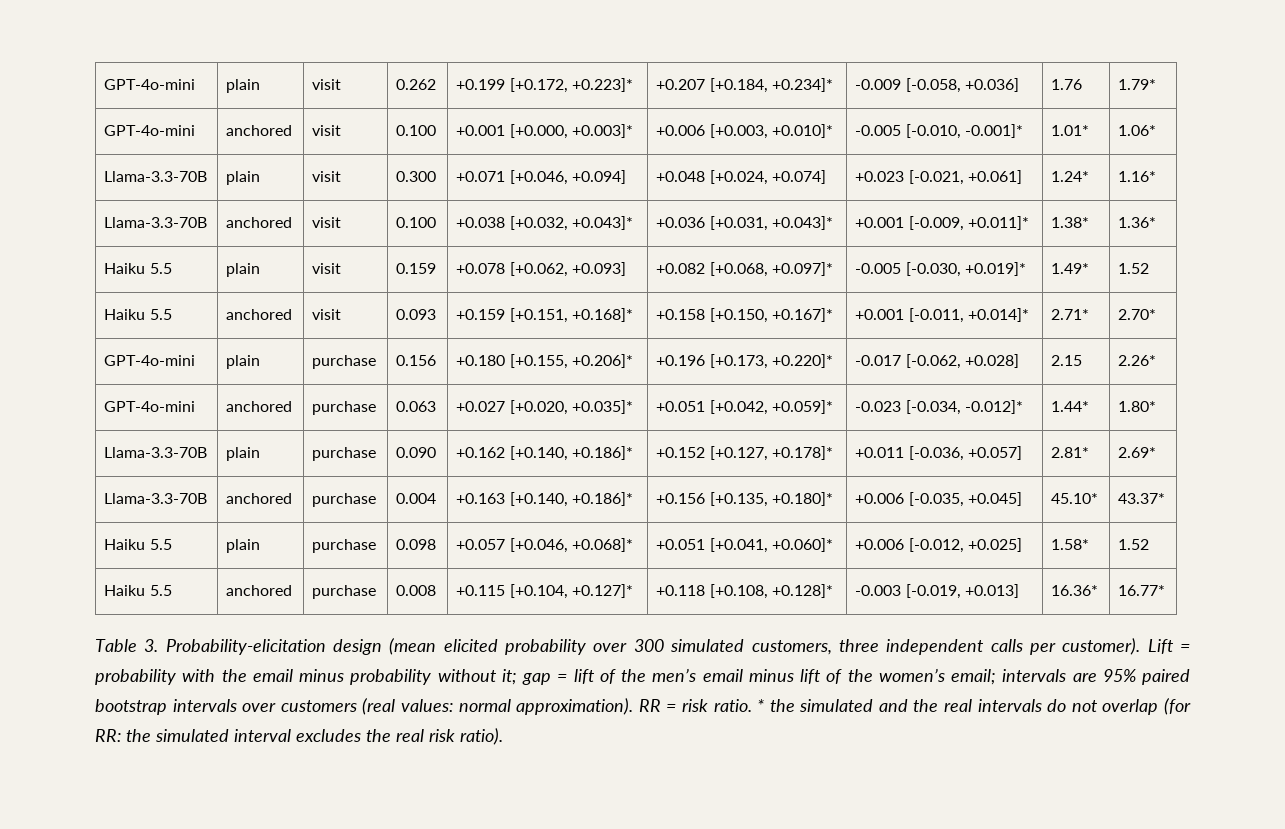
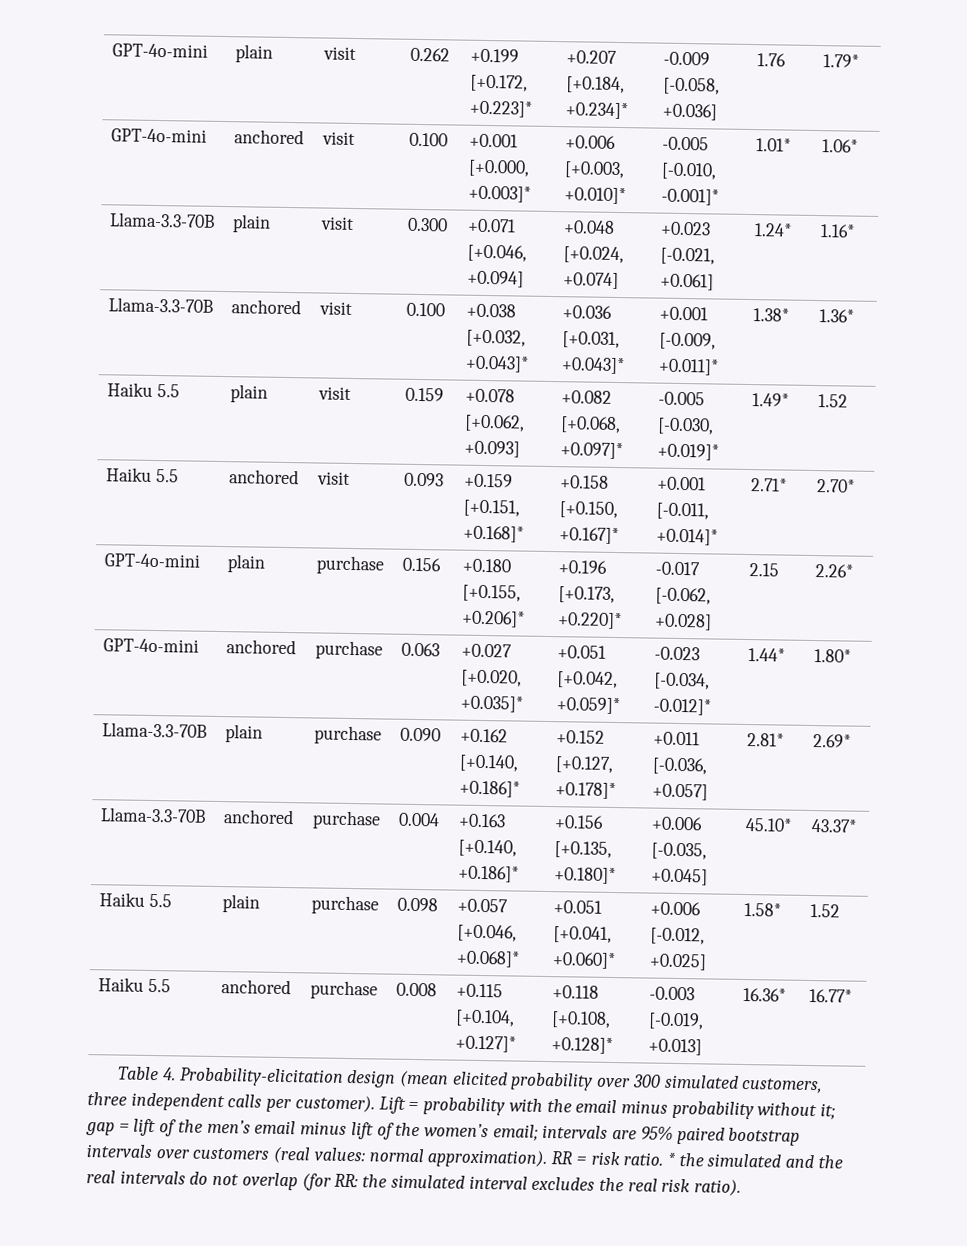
[144,639,159,652] 3. -> [162,1067,176,1081] 4.

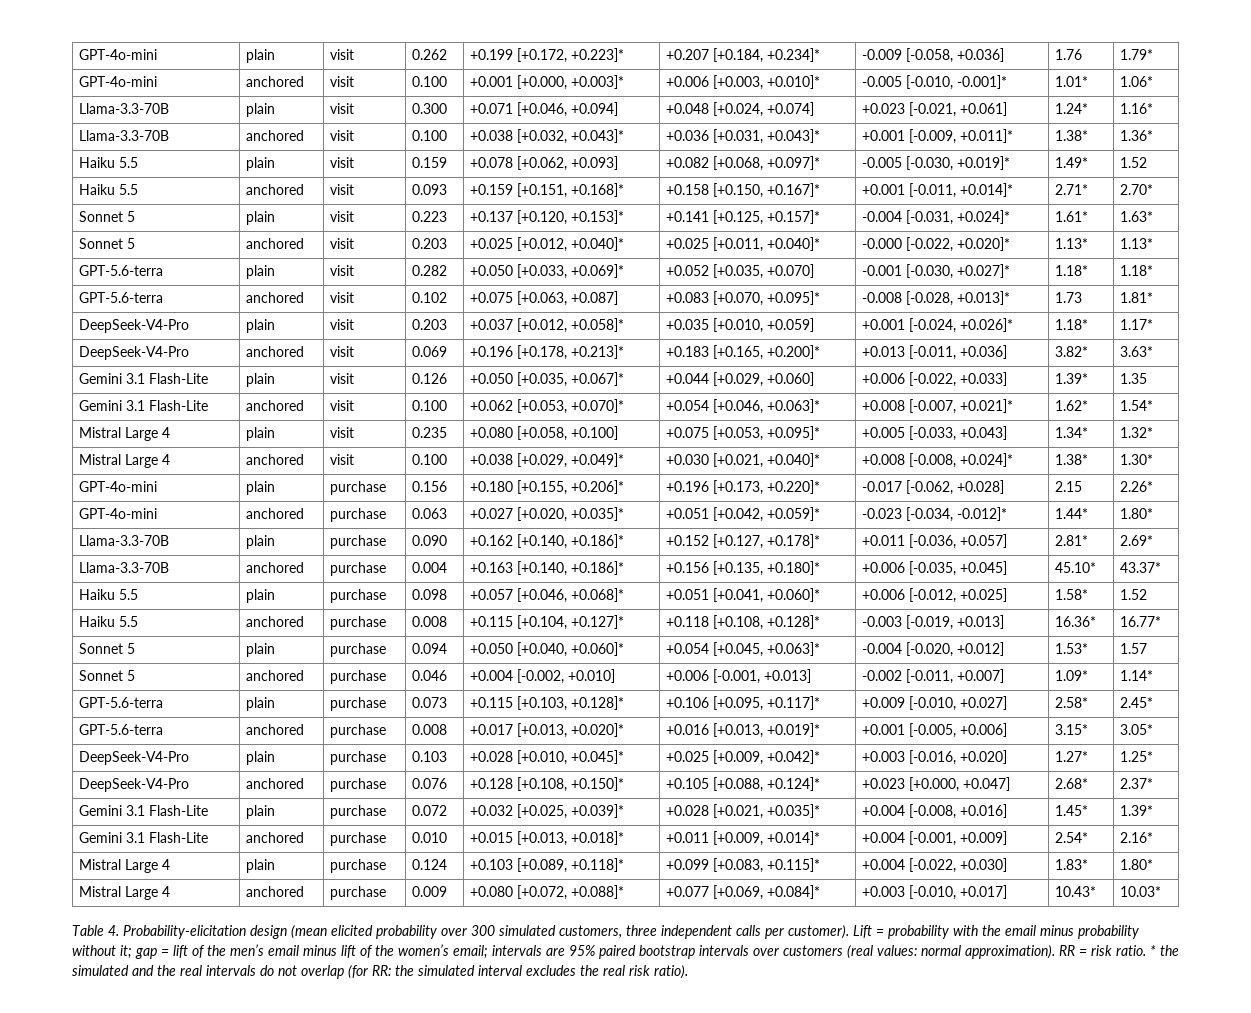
(857, 486) none -> [79,211,136,222] [246,211,276,225] [330,211,355,222] [412,211,448,222] [470,210,625,225] [666,210,821,225] [862,210,1011,225] [1055,211,1089,222] [1120,211,1154,222] [79,238,136,249] [246,238,305,249] [330,238,355,249] [412,238,448,249] [470,237,625,252] [666,237,821,252] [862,237,1011,252] [1055,238,1089,249] [1120,238,1154,249] [79,265,164,276] [246,265,276,279] [330,265,355,276] [412,265,448,276] [470,264,625,279] [666,264,815,279] [862,264,1011,279] [1055,265,1089,276] [1120,265,1154,276] [79,292,164,303] [246,292,305,303] [330,292,355,303] [412,292,448,303] [470,291,619,306] [666,291,821,306] [862,291,1011,306] [1055,292,1083,303] [1120,292,1154,303] [79,319,190,333] [246,319,276,333] [330,319,355,330] [412,319,448,330] [470,318,625,333] [666,318,815,333] [862,318,1014,333] [1055,319,1089,330] [1120,319,1154,330] [79,346,190,360] [246,346,305,357] [330,346,355,357] [412,346,448,357] [470,345,625,360] [666,345,821,360] [862,345,1008,360] [1055,346,1089,357] [1120,346,1154,357] [79,373,209,384] [246,373,276,387] [330,373,355,384] [412,373,448,384] [470,372,625,387] [666,372,815,387] [862,372,1008,387] [1055,373,1089,384] [1120,373,1148,384] [79,400,209,411] [246,400,305,411] [330,400,355,411] [412,400,448,411] [470,399,625,414] [666,399,821,414] [862,399,1014,414] [1055,400,1089,411] [1120,400,1154,411] [79,427,171,441] [246,427,276,441] [330,427,355,438] [412,427,448,438] [470,426,619,441] [666,426,821,441] [862,426,1008,441] [1055,427,1089,438] [1120,427,1154,438] [79,454,171,468] [246,454,305,465] [330,454,355,465] [412,454,448,465] [470,453,625,468] [666,453,821,468] [862,453,1014,468] [1055,454,1089,465] [1120,454,1154,465] // Sonnet 5 | plain | visit | 0.223 | +0.137 [+0.120, +0.153]* | +0.141 [+0.125, +0.157]* | -0.004 [-0.031, +0.024]* | 1.61* | 1.63* // Sonnet 5 | anchored | visit | 0.203 | +0.025 [+0.012, +0.040]* | +0.025 [+0.011, +0.040]* | -0.000 [-0.022, +0.020]* | 1.13* | 1.13* // GPT-5.6-terra | plain | visit | 0.282 | +0.050 [+0.033, +0.069]* | +0.052 [+0.035, +0.070] | -0.001 [-0.030, +0.027]* | 1.18* | 1.18* // GPT-5.6-terra | anchored | visit | 0.102 | +0.075 [+0.063, +0.087] | +0.083 [+0.070, +0.095]* | -0.008 [-0.028, +0.013]* | 1.73 | 1.81* // DeepSeek-V4-Pro | plain | visit | 0.203 | +0.037 [+0.012, +0.058]* | +0.035 [+0.010, +0.059] | +0.001 [-0.024, +0.026]* | 1.18* | 1.17* // DeepSeek-V4-Pro | anchored | visit | 0.069 | +0.196 [+0.178, +0.213]* | +0.183 [+0.165, +0.200]* | +0.013 [-0.011, +0.036] | 3.82* | 3.63* // Gemini 3.1 Flash-Lite | plain | visit | 0.126 | +0.050 [+0.035, +0.067]* | +0.044 [+0.029, +0.060] | +0.006 [-0.022, +0.033] | 1.39* | 1.35 // Gemini 3.1 Flash-Lite | anchored | visit | 0.100 | +0.062 [+0.053, +0.070]* | +0.054 [+0.046, +0.063]* | +0.008 [-0.007, +0.021]* | 1.62* | 1.54* // Mistral Large 4 | plain | visit | 0.235 | +0.080 [+0.058, +0.100] | +0.075 [+0.053, +0.095]* | +0.005 [-0.033, +0.043] | 1.34* | 1.32* // Mistral Large 4 | anchored | visit | 0.100 | +0.038 [+0.029, +0.049]* | +0.030 [+0.021, +0.040]* | +0.008 [-0.008, +0.024]* | 1.38* | 1.30*
(854, 995) none -> [79,643,136,654] [246,643,276,657] [330,643,387,657] [412,643,448,654] [470,642,625,657] [666,642,821,657] [862,642,1005,657] [1055,643,1089,654] [1120,643,1148,654] [79,670,136,681] [246,670,305,681] [330,670,387,684] [412,670,448,681] [470,669,616,684] [666,669,812,684] [862,669,1005,684] [1055,670,1089,681] [1120,670,1154,681] [79,697,164,708] [246,697,276,711] [330,697,387,711] [412,697,448,708] [470,696,625,711] [666,696,821,711] [862,696,1008,711] [1055,697,1089,708] [1120,697,1154,708] [79,724,164,735] [246,724,305,735] [330,724,387,738] [412,724,448,735] [470,723,625,738] [666,723,821,738] [862,723,1008,738] [1055,724,1089,735] [1120,724,1154,735] [79,751,190,765] [246,751,276,765] [330,751,387,765] [412,751,448,762] [470,750,625,765] [666,750,821,765] [862,750,1008,765] [1055,751,1089,762] [1120,751,1154,762] [79,778,190,792] [246,778,305,789] [330,778,387,792] [412,778,448,789] [470,777,625,792] [666,777,821,792] [862,777,1011,792] [1055,778,1089,789] [1120,778,1154,789] [79,805,209,816] [246,805,276,819] [330,805,387,819] [412,805,448,816] [470,804,625,819] [666,804,821,819] [862,804,1008,819] [1055,805,1089,816] [1120,805,1154,816] [79,832,209,843] [246,832,305,843] [330,832,387,846] [412,832,448,843] [470,831,625,846] [666,831,821,846] [862,831,1008,846] [1055,832,1089,843] [1120,832,1154,843] [79,859,171,873] [246,859,276,873] [330,859,387,873] [412,859,448,870] [470,858,625,873] [666,858,821,873] [862,858,1008,873] [1055,859,1089,870] [1120,859,1154,870] [79,886,171,900] [246,886,305,897] [330,886,387,900] [412,886,448,897] [470,885,625,900] [666,885,821,900] [862,885,1008,900] [1055,886,1097,897] [1120,886,1162,897] // Sonnet 5 | plain | purchase | 0.094 | +0.050 [+0.040, +0.060]* | +0.054 [+0.045, +0.063]* | -0.004 [-0.020, +0.012] | 1.53* | 1.57 // Sonnet 5 | anchored | purchase | 0.046 | +0.004 [-0.002, +0.010] | +0.006 [-0.001, +0.013] | -0.002 [-0.011, +0.007] | 1.09* | 1.14* // GPT-5.6-terra | plain | purchase | 0.073 | +0.115 [+0.103, +0.128]* | +0.106 [+0.095, +0.117]* | +0.009 [-0.010, +0.027] | 2.58* | 2.45* // GPT-5.6-terra | anchored | purchase | 0.008 | +0.017 [+0.013, +0.020]* | +0.016 [+0.013, +0.019]* | +0.001 [-0.005, +0.006] | 3.15* | 3.05* // DeepSeek-V4-Pro | plain | purchase | 0.103 | +0.028 [+0.010, +0.045]* | +0.025 [+0.009, +0.042]* | +0.003 [-0.016, +0.020] | 1.27* | 1.25* // DeepSeek-V4-Pro | anchored | purchase | 0.076 | +0.128 [+0.108, +0.150]* | +0.105 [+0.088, +0.124]* | +0.023 [+0.000, +0.047] | 2.68* | 2.37* // Gemini 3.1 Flash-Lite | plain | purchase | 0.072 | +0.032 [+0.025, +0.039]* | +0.028 [+0.021, +0.035]* | +0.004 [-0.008, +0.016] | 1.45* | 1.39* // Gemini 3.1 Flash-Lite | anchored | purchase | 0.010 | +0.015 [+0.013, +0.018]* | +0.011 [+0.009, +0.014]* | +0.004 [-0.001, +0.009] | 2.54* | 2.16* // Mistral Large 4 | plain | purchase | 0.124 | +0.103 [+0.089, +0.118]* | +0.099 [+0.083, +0.115]* | +0.004 [-0.022, +0.030] | 1.83* | 1.80* // Mistral Large 4 | anchored | purchase | 0.009 | +0.080 [+0.072, +0.088]* | +0.077 [+0.069, +0.084]* | +0.003 [-0.010, +0.017] | 10.43* | 10.03*

